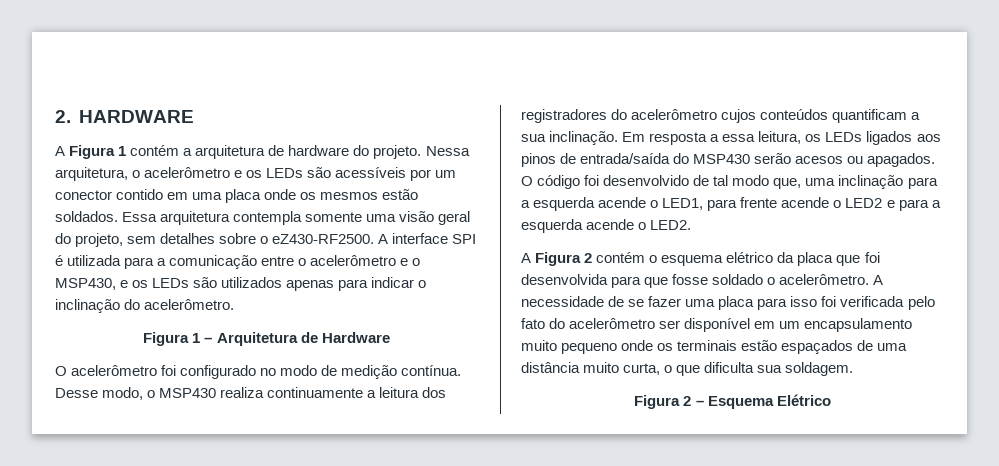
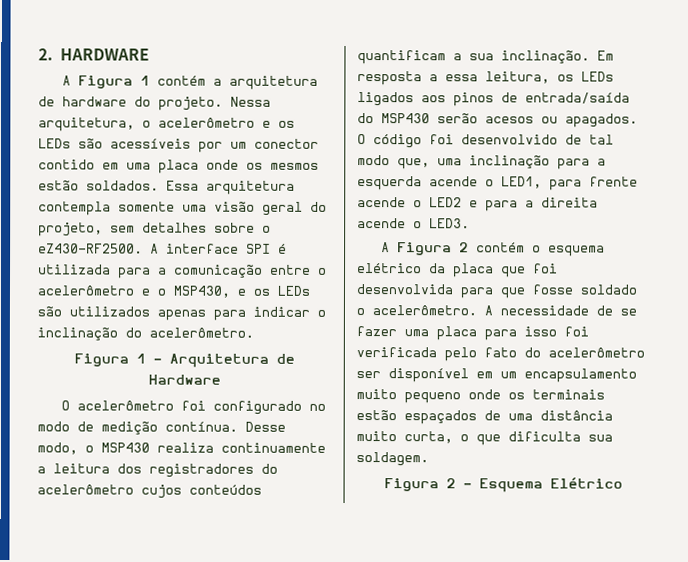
[521,219,692,233] esquerda acende o LED2. -> [541,197,598,208] [357,218,470,229] direita acende o LED3.

